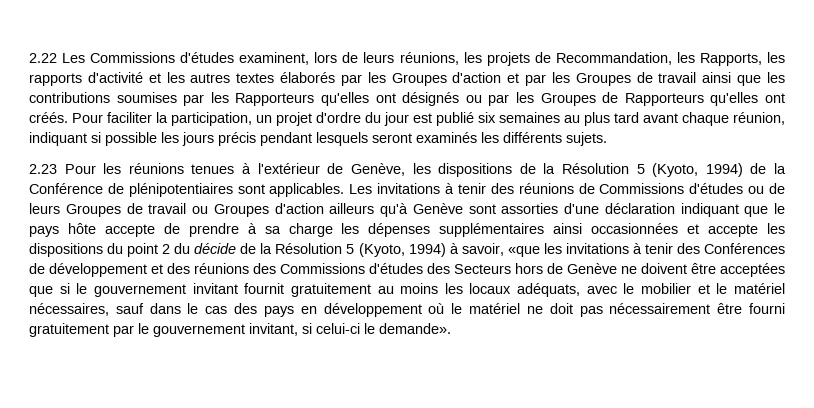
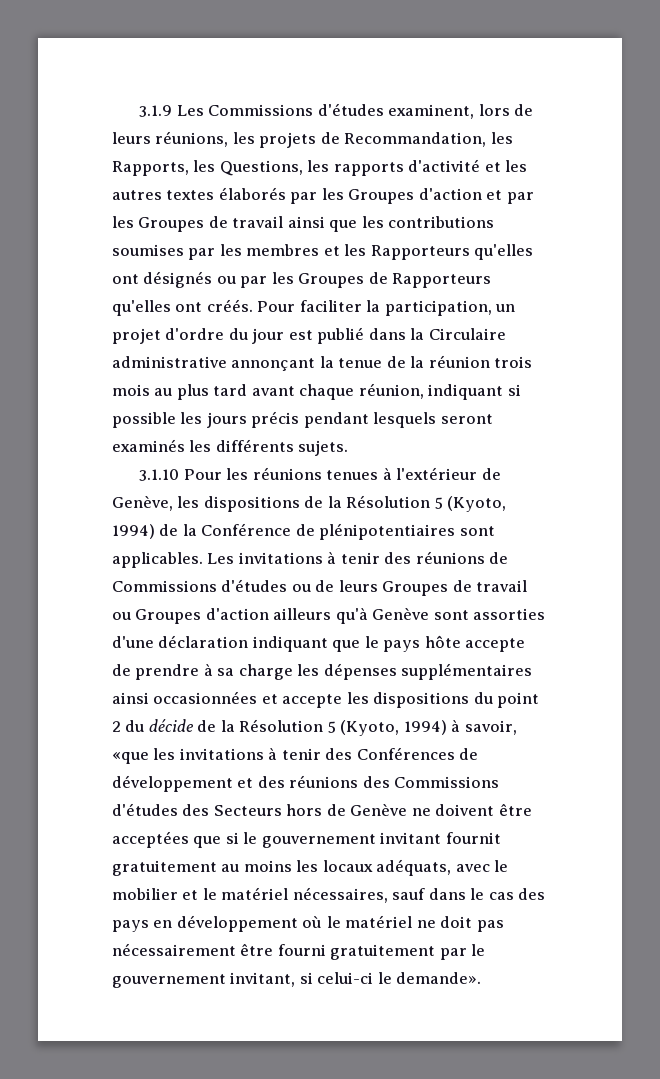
[29,53,57,63] 2.22 -> [139,105,173,117] 3.1.9
(786, 57) none -> [219,160,330,176] Questions, les
(229, 97) none -> [246,244,367,256] membres et les
[478,112,560,123] six semaines -> [368,328,506,340] [112,355,533,371] [112,384,150,396] dans la Circulaire administrative annonçant la tenue de la réunion trois mois
[29,164,57,174] 2.23 -> [139,469,180,481] 3.1.10

